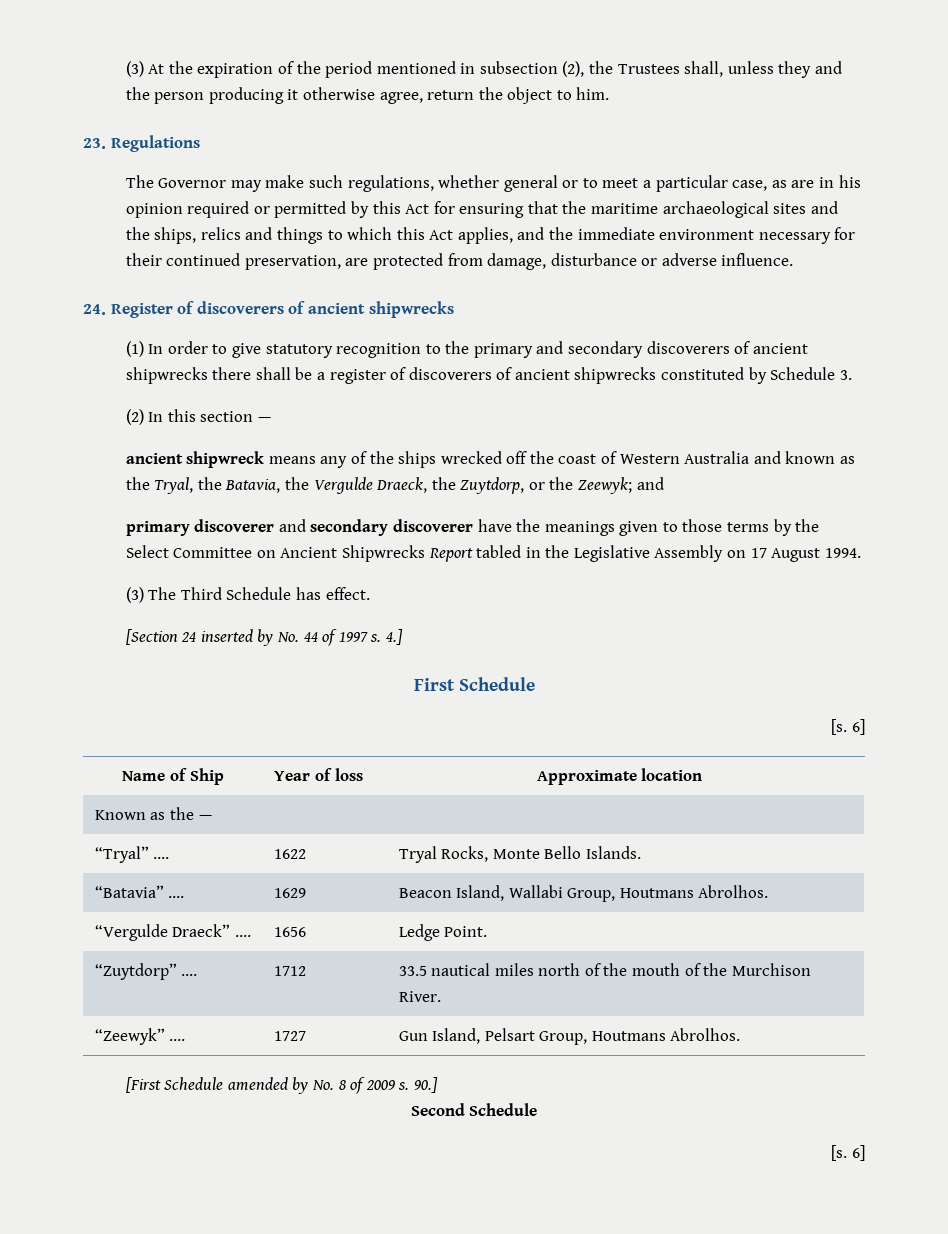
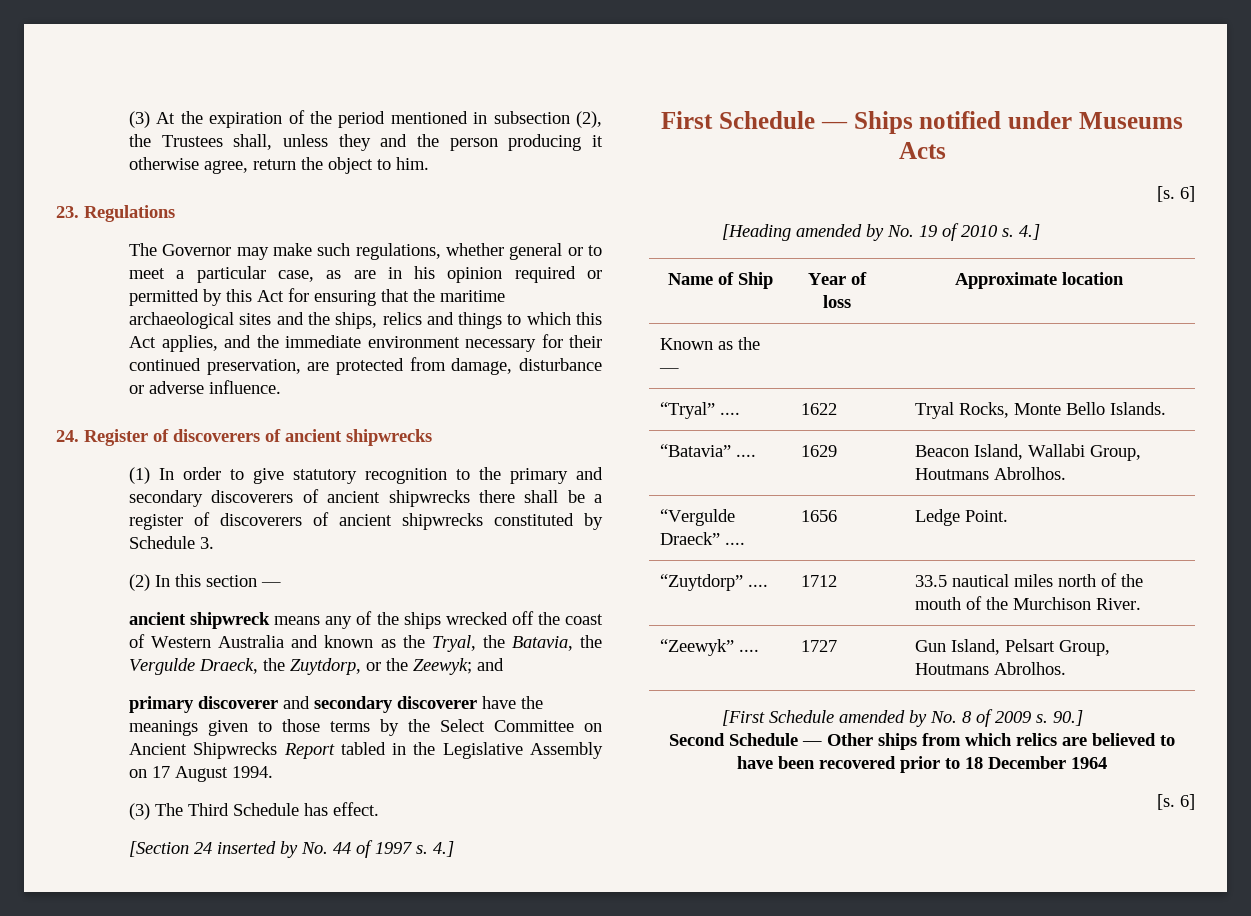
[831,719,865,735] // [s. 6] -> [820,111,1183,134] [898,142,946,159] [1157,186,1195,202] [722,223,1041,241] — Ships notified under Museums Acts // [s. 6] // [Heading amended by No. 19 of 2010 s. 4.]
(538, 1109) none -> [802,733,1175,750] [737,756,1107,773] — Other ships from which relics are believed to have been recovered prior to 18 December 1964

